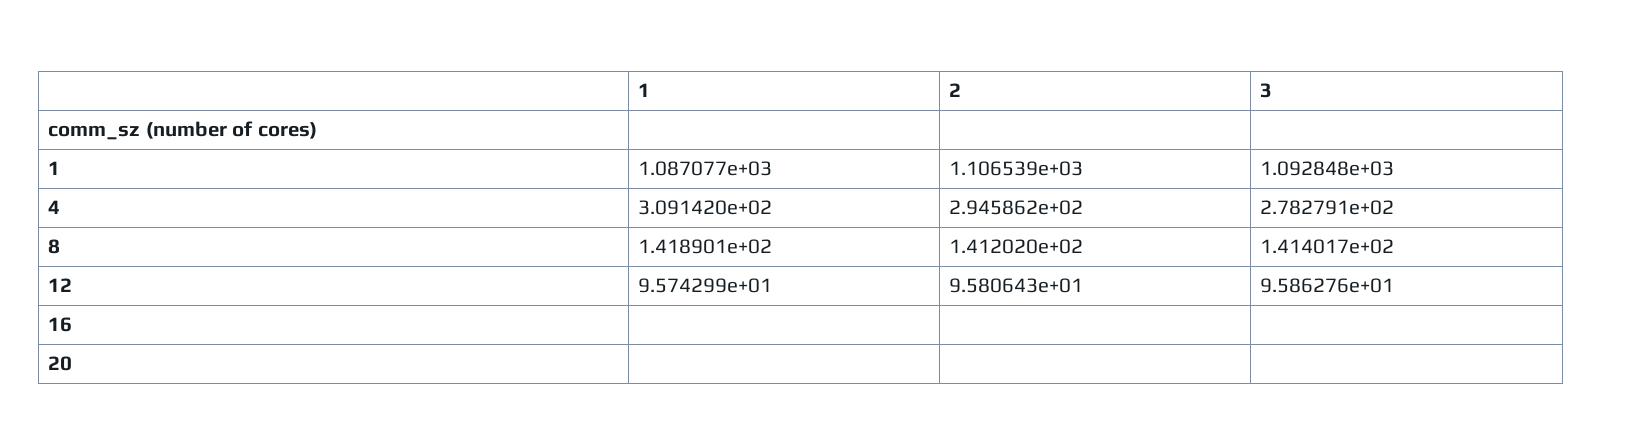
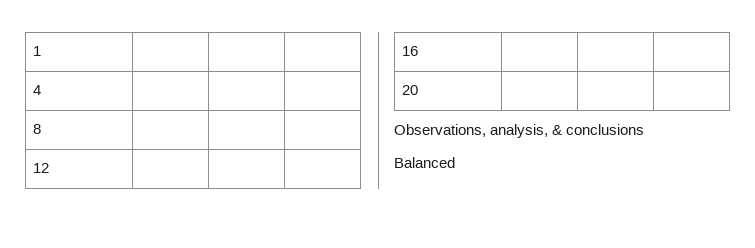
[638,83,651,97] [949,83,962,97] [1260,83,1273,98] [48,121,317,140] [48,161,61,175] [638,161,773,176] [949,161,1084,176] [1260,161,1395,176] [48,200,61,214] [638,200,773,215] [949,200,1084,215] [1260,200,1395,215] [48,239,61,254] [638,239,773,254] [949,239,1084,254] [1260,239,1395,254] [48,278,73,292] [638,278,773,293] [949,278,1084,293] [1260,278,1395,293] [48,317,73,332] [48,356,73,371] | 1 | 2 | 3 // comm_sz (number of cores) | | | // 1 | 1.087077e+03 | 1.106539e+03 | 1.092848e+03 // 4 | 3.091420e+02 | 2.945862e+02 | 2.782791e+02 // 8 | 1.418901e+02 | 1.412020e+02 | 1.414017e+02 // 12 | 9.574299e+01 | 9.580643e+01 | 9.586276e+01 // 16 | | | // 20 | | | -> [32,46,41,56] [32,85,41,95] [32,124,41,134] [32,163,49,173] [401,46,418,56] [401,85,418,95] [394,124,645,138] [394,157,455,168] 1 | | | // 4 | | | // 8 | | | // 12 | | | // 16 | | | // 20 | | | // Observations, analysis, & conclusions // Balanced

